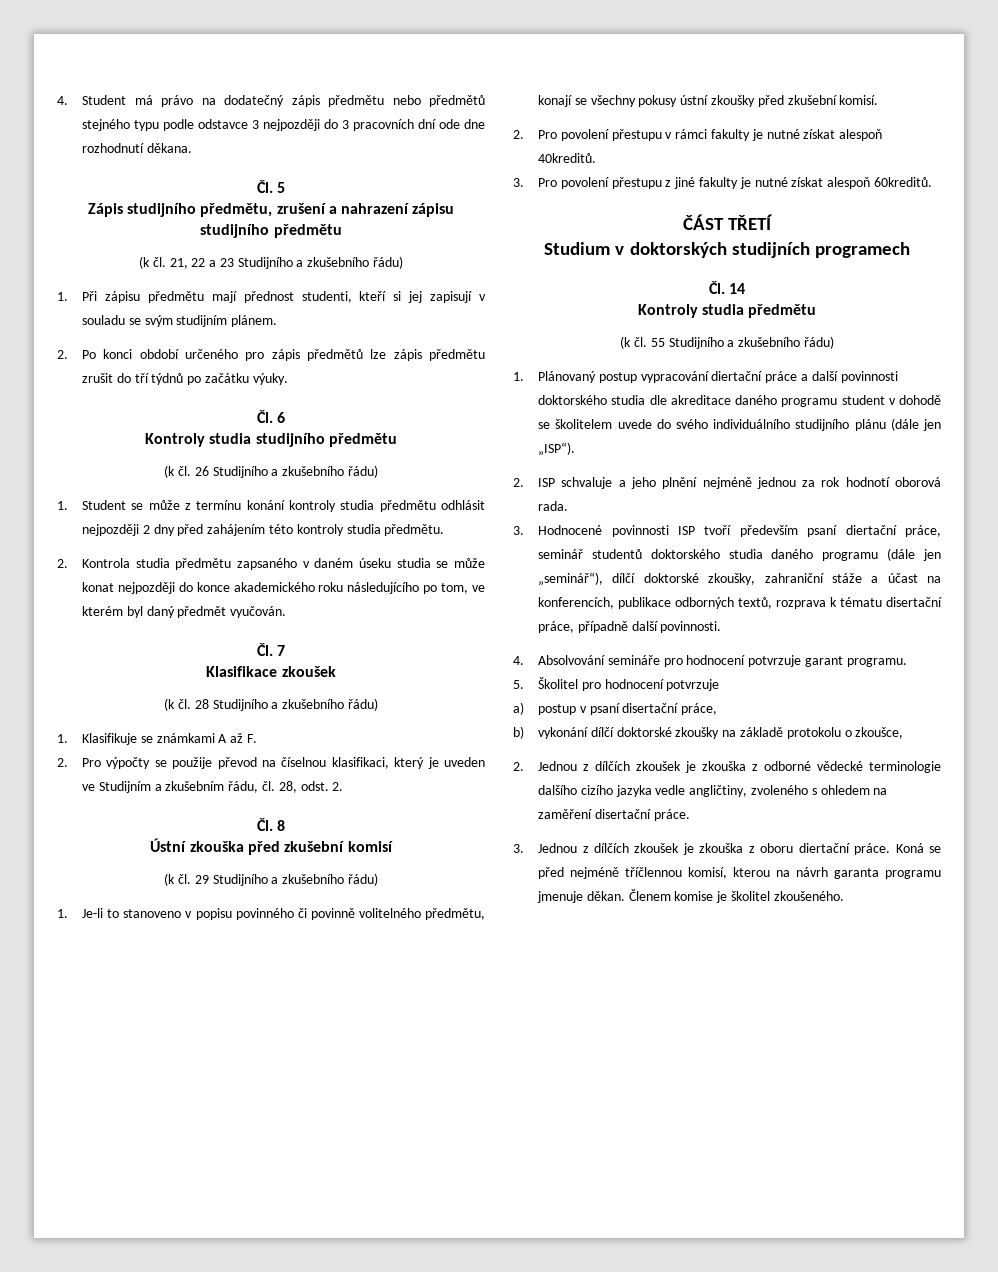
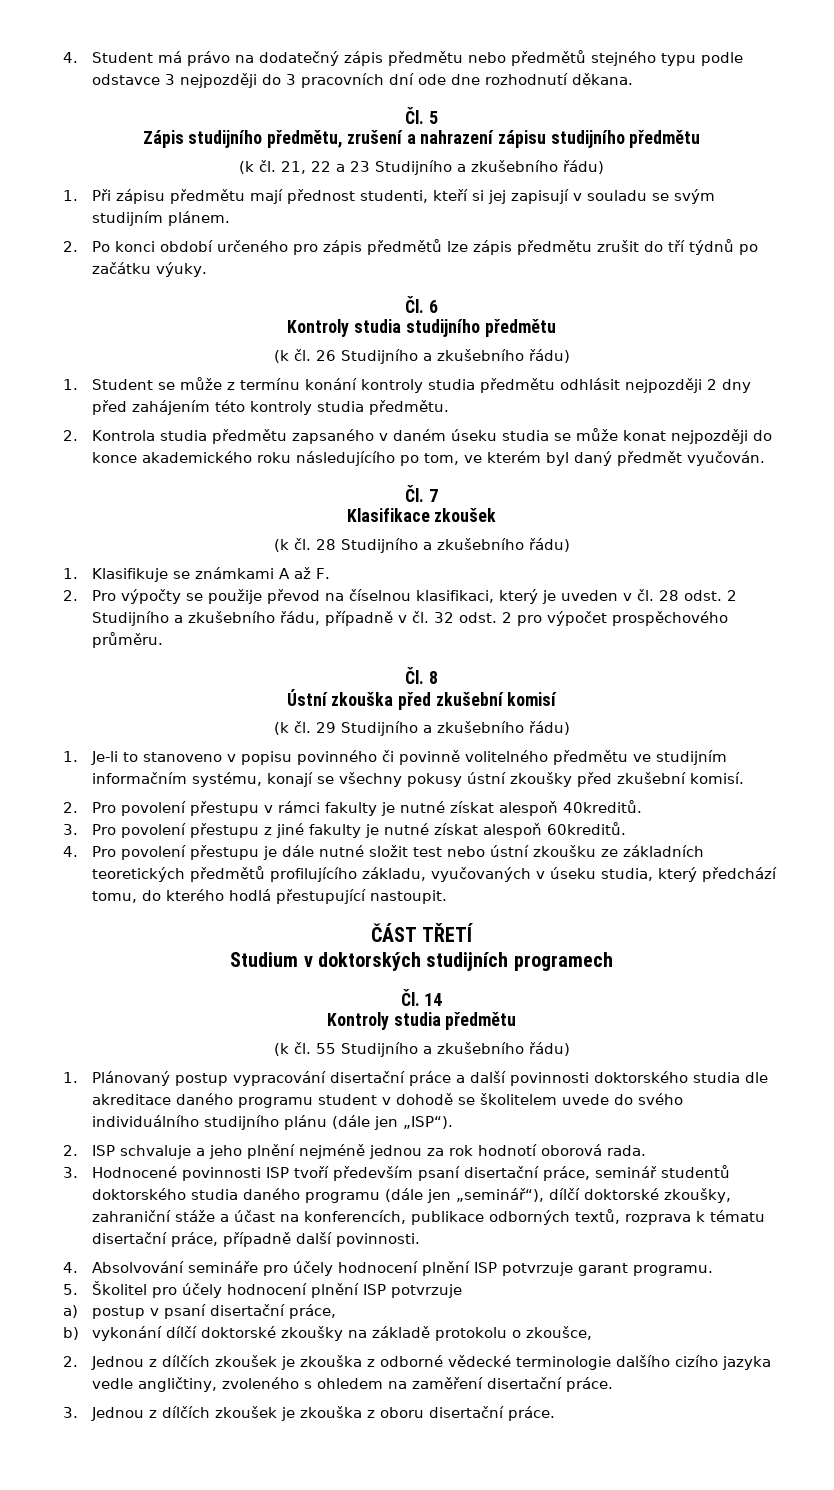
[82,781,344,793] ve Studijním a zkušebním řádu, čl. 28, odst. 2. -> [622,589,737,601] [91,611,728,626] [91,632,163,648] v čl. 28 odst. 2 Studijního a zkušebního řádu, případně v čl. 32 odst. 2 pro výpočet prospěchového průměru.
[425,908,485,920] předmětu, -> [552,750,727,765] [91,772,262,787] předmětu ve studijním informačním systému,
(932, 182) none -> [63,845,704,860] [91,866,777,882] [91,889,447,904] // 4. Pro povolení přestupu je dále nutné složit test nebo ústní zkoušku ze základních teoretických předmětů profilujícího základu, vyučovaných v úseku studia, který předchází tomu, do kterého hodlá přestupující nastoupit.
[711,371,763,381] diertační -> [329,1071,405,1083] disertační
[845,525,897,535] diertační -> [463,1166,539,1178] disertační
[686,655,746,665] hodnocení -> [292,1261,497,1276] účely hodnocení plnění ISP
[604,679,664,689] hodnocení -> [181,1283,386,1298] účely hodnocení plnění ISP
[798,843,941,855] [538,867,941,879] [537,889,844,903] diertační práce. Koná se před nejméně tříčlennou komisí, kterou na návrh garanta programu jmenuje děkan. Členem komise je školitel zkoušeného. -> [428,1406,555,1421] disertační práce.

